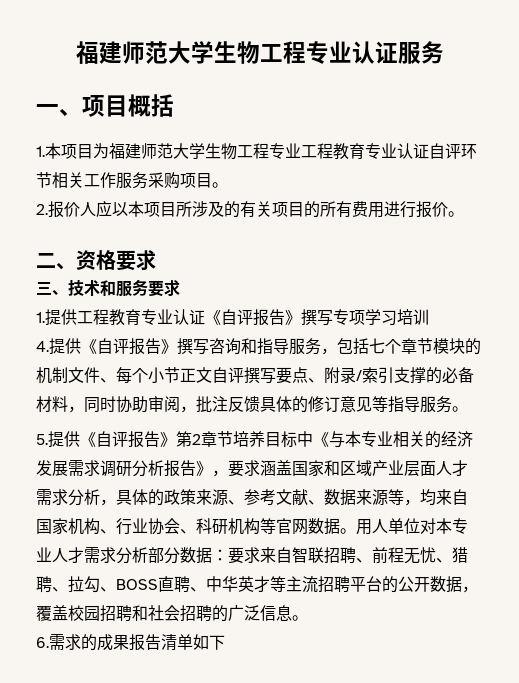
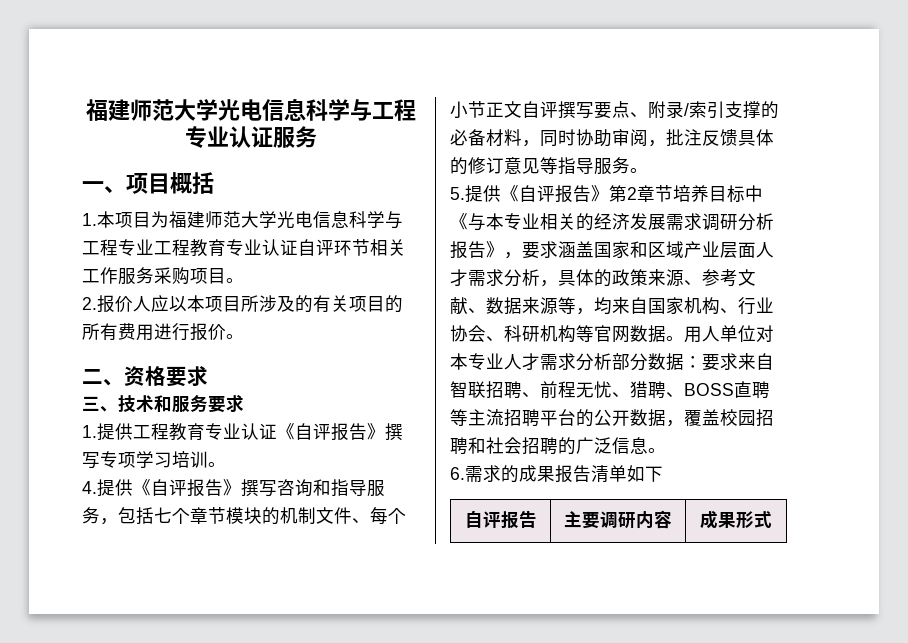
[75,41,260,64] 福建师范大学生物 -> [85,98,372,121] 福建师范大学光电信息科学与
[205,143,237,160] 生物 -> [277,211,403,229] 光电信息科学与
(429, 317) none -> [208,462,226,467] 。
[68,576,116,593] 拉勾、 -> (684, 394) none
[190,576,270,592] 、中华英才 -> (770, 390) none
(225, 642) none -> [464,510,537,529] [564,510,672,529] [700,510,772,529] // 自评报告 | 主要调研内容 | 成果形式

